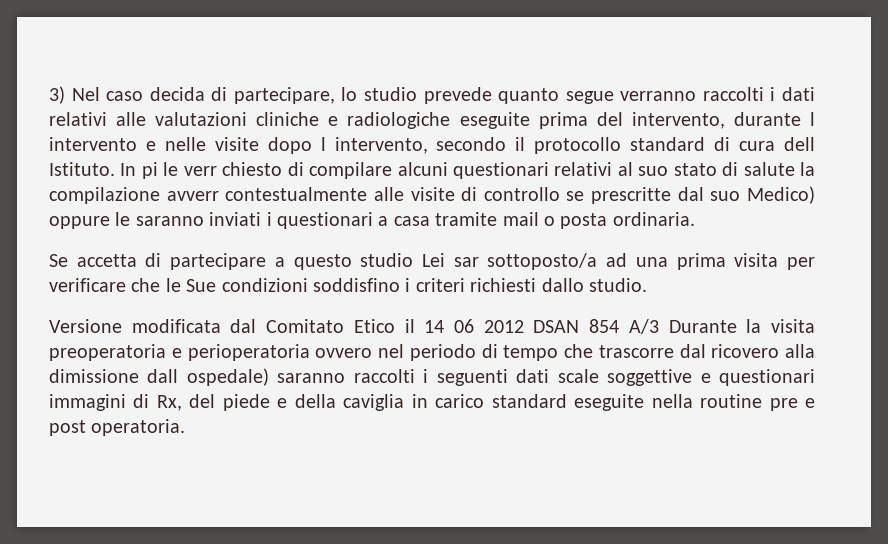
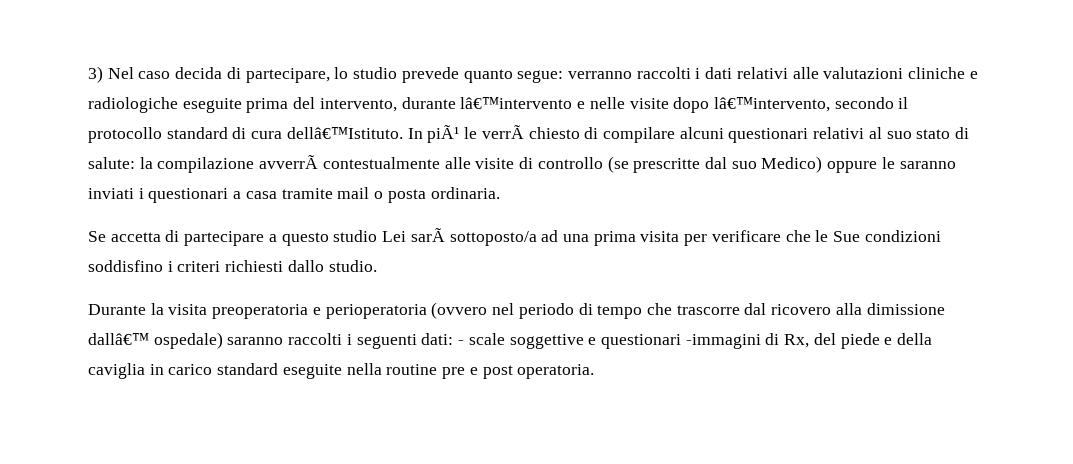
[565,91,614,104] segue -> [517,70,564,83] segue:
[810,112,816,126] [49,137,137,151] l intervento -> [460,97,573,109] lâ€™intervento
[320,137,428,154] l intervento, -> [713,97,830,112] lâ€™intervento,
[783,137,815,151] [49,162,217,179] dell Istituto. In pi le verr -> [286,125,524,143] dellâ€™Istituto. In piÃ¹ le verrÃ
[743,162,795,176] salute -> [88,157,135,169] salute:
[166,191,219,201] avverr -> [259,155,319,169] avverrÃ
[566,191,585,201] se -> [607,156,629,173] (se
[453,257,479,267] sar -> [410,228,445,242] sarÃ
[49,319,659,334] Versione modificata dal Comitato Etico il 14 06 2012 DSAN 854 A/3 -> (377, 266) none
[315,348,373,358] ovvero -> [431,302,488,319] (ovvero
[147,369,179,383] dall -> [88,333,149,345] dallâ€™
[516,369,550,383] dati -> [421,333,465,345] dati: -
[49,394,126,411] immagini -> [685,334,761,349] -immagini

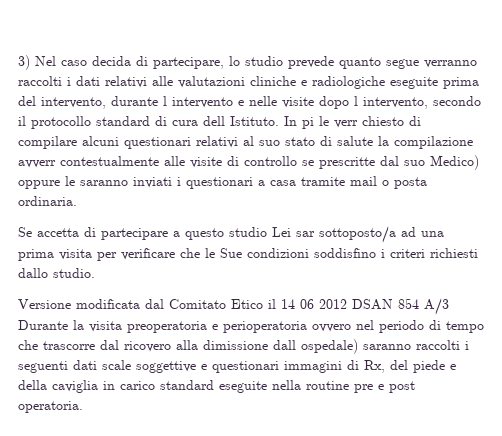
[517,70,564,83] segue: -> [386,59,419,69] segue
[460,97,573,109] lâ€™intervento -> [163,96,233,108] l intervento
[713,97,830,112] lâ€™intervento, -> [354,96,428,109] l intervento,
[286,125,524,143] dellâ€™Istituto. In piÃ¹ le verrÃ -> [203,116,358,129] dell Istituto. In pi le verr
[88,157,135,169] salute: -> [337,136,373,146] salute
[259,155,319,169] avverrÃ -> [18,160,56,168] avverr
[607,156,629,173] (se -> [302,160,314,166] se
[410,228,445,242] sarÃ -> [296,231,315,237] sar
(377, 266) none -> [18,298,449,315] Versione modificata dal Comitato Etico il 14 06 2012 DSAN 854 A/3
[431,302,488,319] (ovvero -> [312,324,351,332] ovvero
[88,333,149,345] dallâ€™ -> [273,340,296,350] dall
[421,333,465,345] dati: - -> [73,360,97,370] dati
[685,334,761,349] -immagini -> [284,361,342,373] immagini

